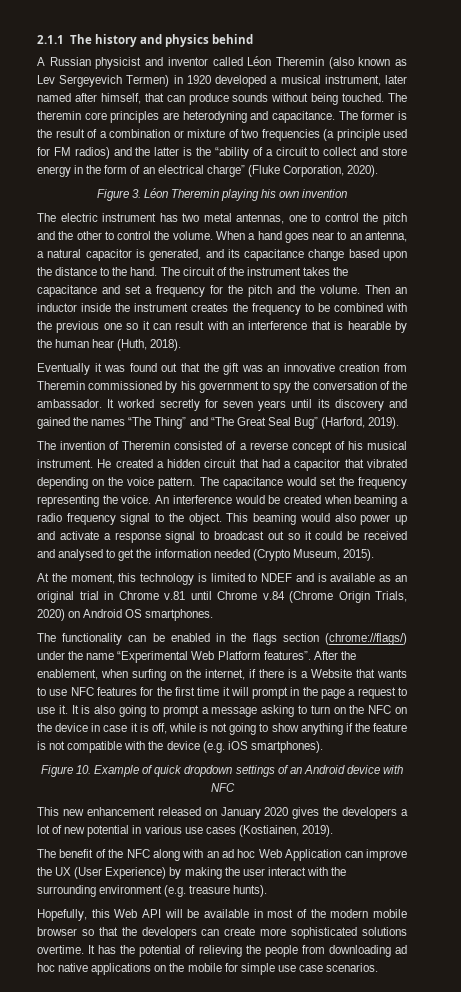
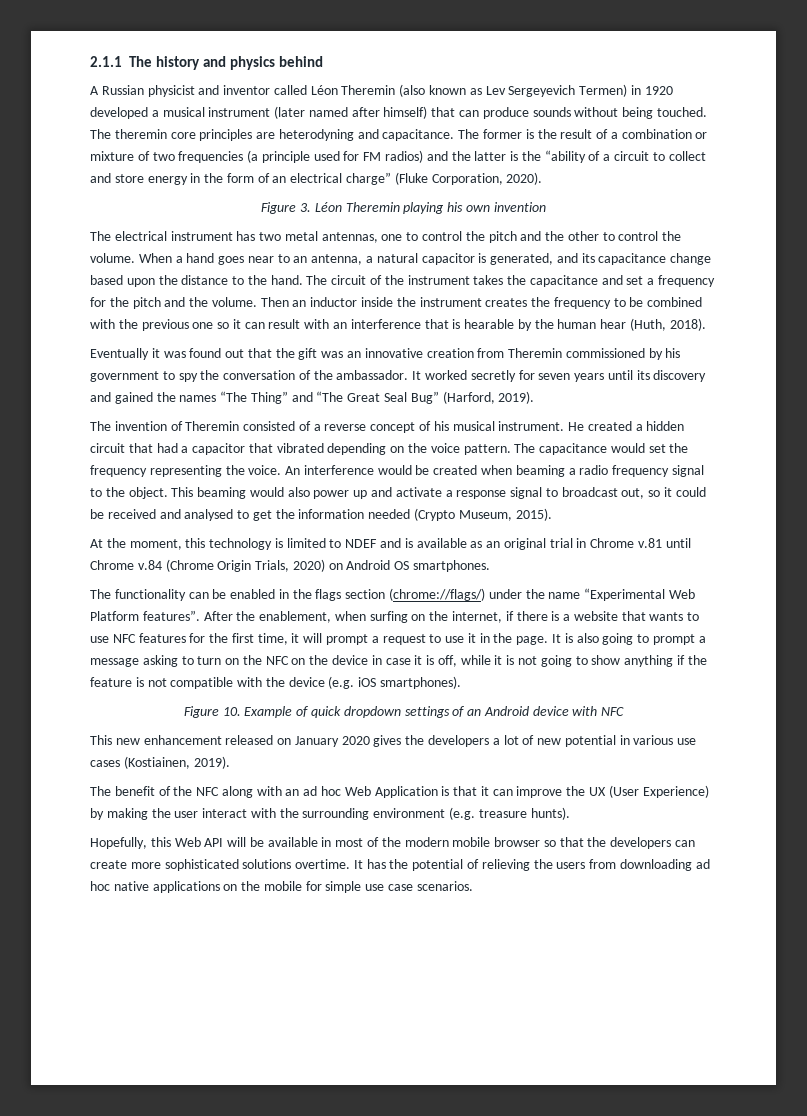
[324,75,407,86] instrument, later -> [208,106,306,119] instrument (later
[100,93,141,104] himself, -> [383,106,428,119] himself)
[60,213,98,222] electric -> [114,231,167,241] electrical
[267,531,284,540] out -> [621,488,645,499] out,
[311,669,352,678] Website -> [573,611,618,621] website
[197,687,220,696] time -> [257,633,288,645] time,
[290,687,346,699] in the page -> (369, 639) none
[58,705,68,714] it. -> [467,633,549,645] it in the page.
(196, 727) none -> [494,655,503,665] it
(342, 855) none -> [441,786,489,796] is that it
[264,945,298,957] people -> [556,862,586,869] users

